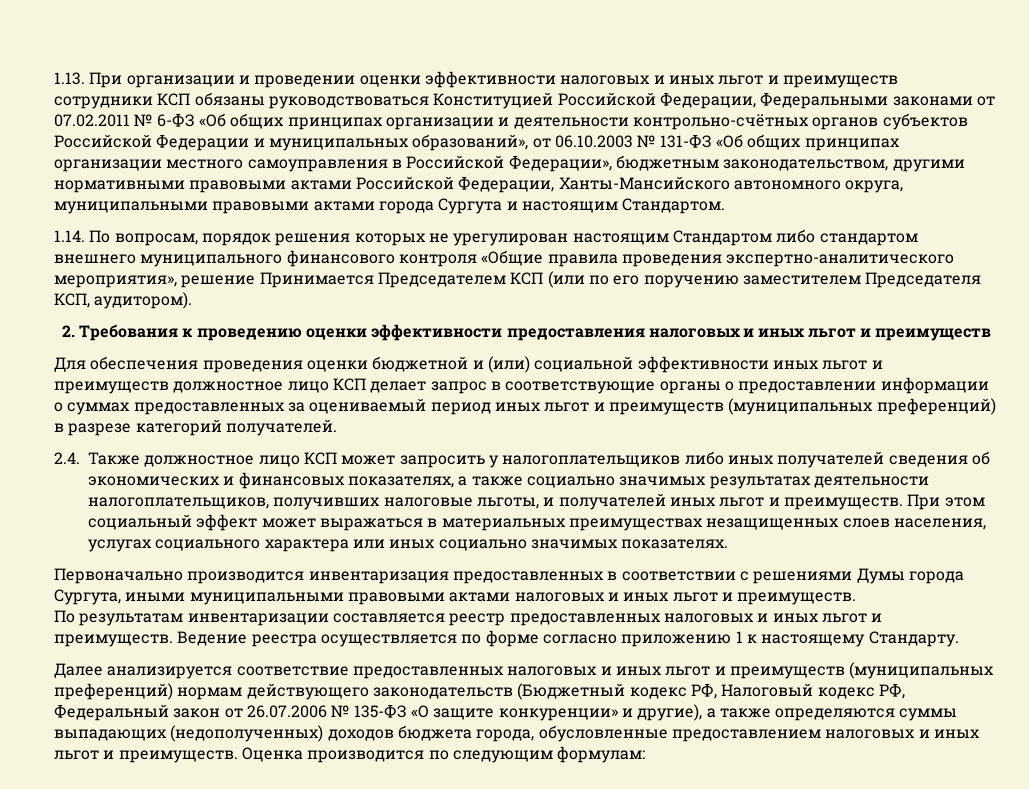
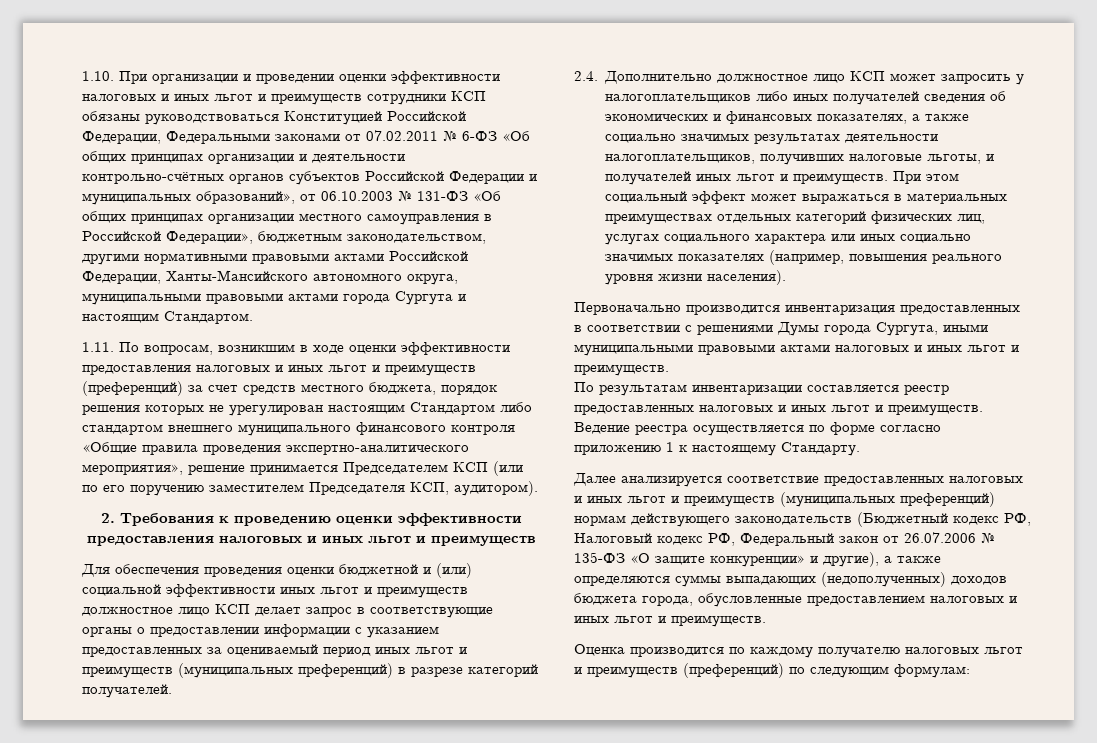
[54,72,85,85] 1.13. -> [82,71,114,81] 1.10.
[54,230,85,242] 1.14. -> [82,342,114,352] 1.11.
(198, 239) none -> [218,342,510,355] [82,364,476,376] [82,381,436,396] возникшим в ходе оценки эффективности предоставления налоговых и иных льгот и преимуществ (преференций) за счет средств местного бюджета,
[259,272,374,288] Принимается -> [250,464,338,475] принимается
[54,402,131,415] о суммах -> [355,626,439,638] с указанием
[88,452,140,465] Также -> [604,71,713,84] Дополнительно
[706,518,986,530] незащищенных слоев населения, -> [717,211,986,224] отдельных категорий физических лиц,
[621,539,729,549] показателях. -> [678,250,1003,265] [605,270,787,285] показателях (например, повышения реального уровня жизни населения).
(238, 756) none -> (766, 621) //
(449, 755) none -> [750,646,1023,658] [574,663,805,678] каждому получателю налоговых льгот и преимуществ (преференций) по

